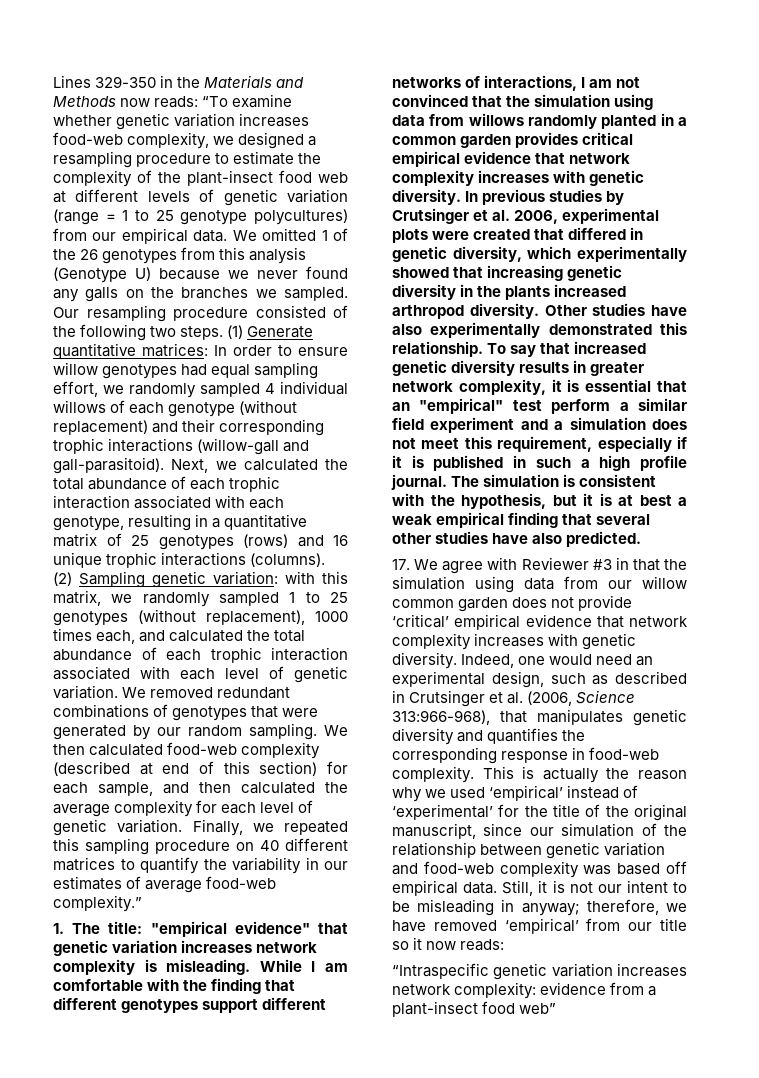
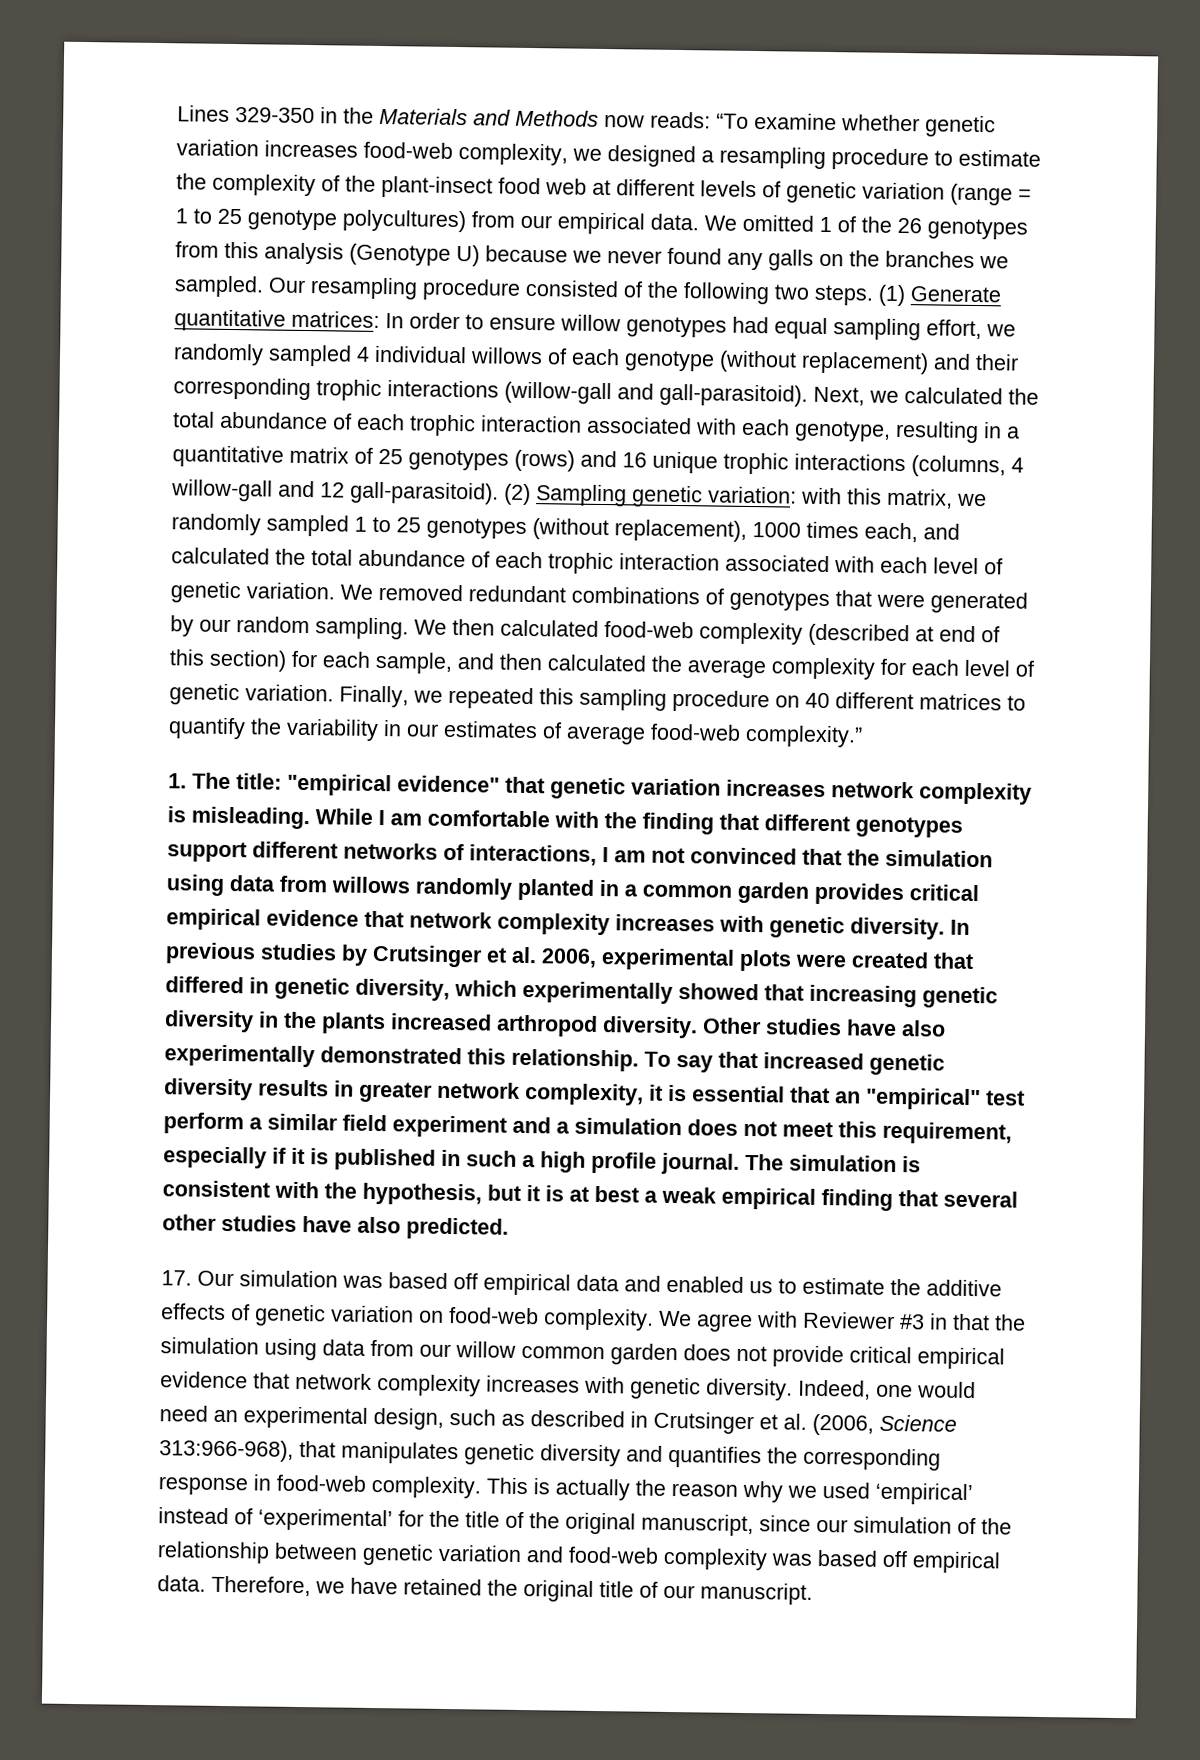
[250,553,326,567] (columns). -> [911,455,1024,478] [171,479,499,505] (columns, 4 willow-gall and 12 gall-parasitoid).
(410, 564) none -> [197,1270,1002,1297] [161,1303,654,1331] Our simulation was based off empirical data and enabled us to estimate the additive effects of genetic variation on food-web complexity.
[392,614,449,628] ‘critical’ -> [849,1346,912,1364] critical
[502,880,687,896] [392,899,687,916] [392,918,687,934] [392,937,505,951] [392,963,687,980] [392,982,657,999] [392,1001,557,1017] Still, it is not our intent to be misleading in anyway; therefore, we have removed ‘empirical’ from our title so it now reads: // “Intraspecific genetic variation increases network complexity: evidence from a plant-insect food web” -> [211,1575,813,1605] Therefore, we have retained the original title of our manuscript.

